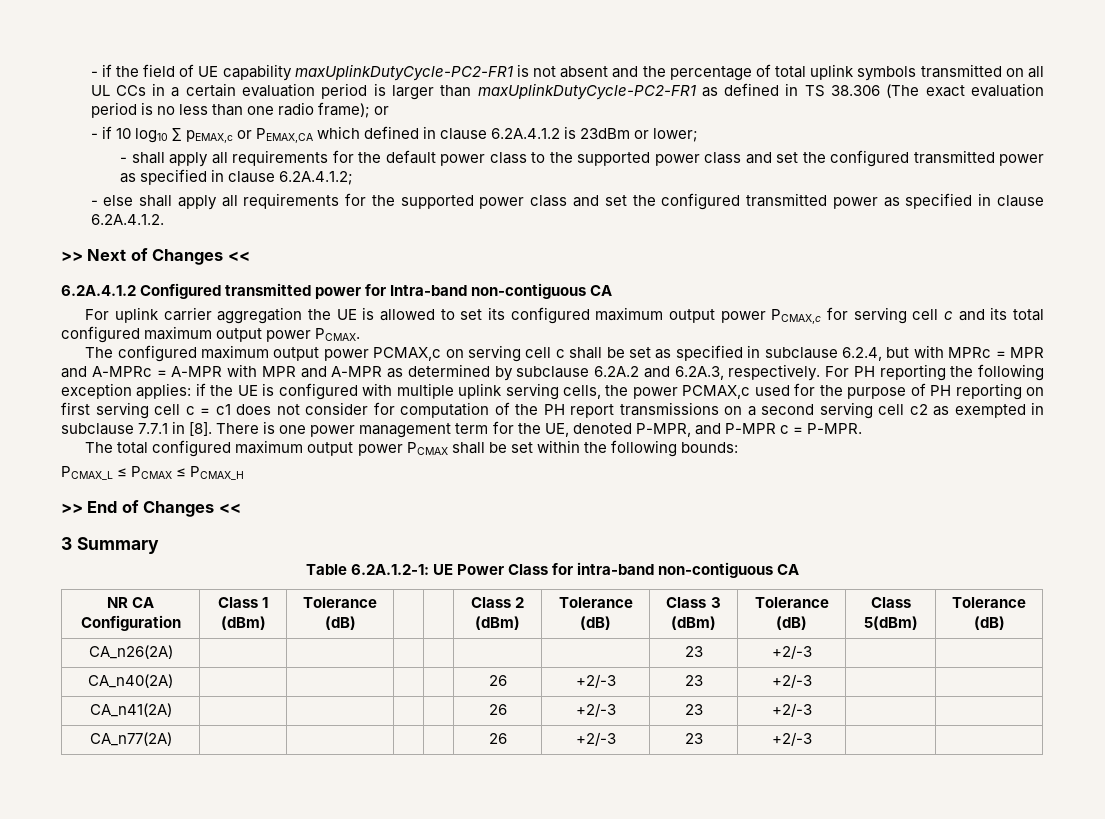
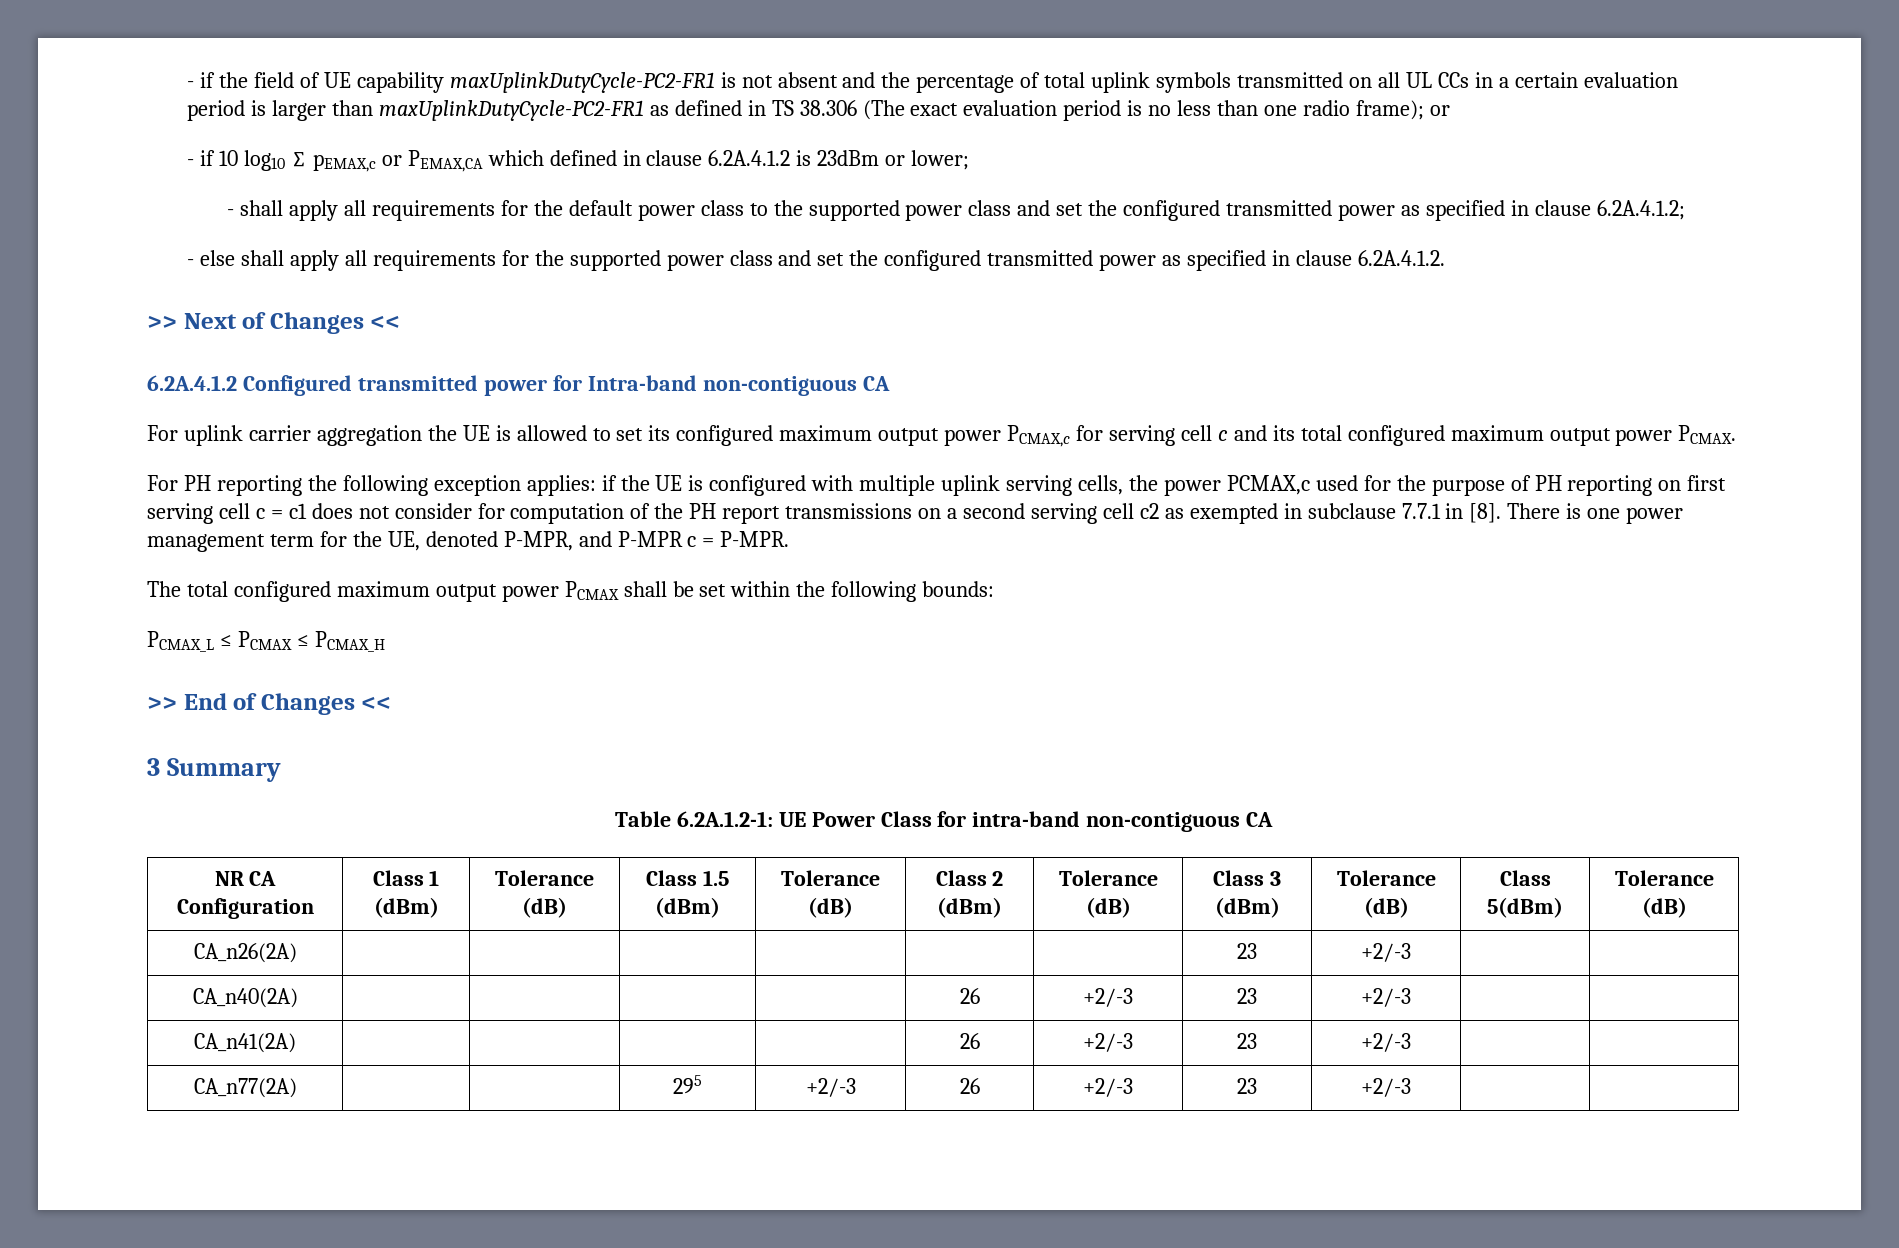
[85,345,1045,362] [61,364,821,381] The configured maximum output power PCMAX,c on serving cell c shall be set as specified in subclause 6.2.4, but with MPRc = MPR and A-MPRc = A-MPR with MPR and A-MPR as determined by subclause 6.2A.2 and 6.2A.3, respectively. -> (1737, 434) none
(356, 623) | -> [646,870,729,886] [655,897,720,918] [781,870,880,886] [808,897,853,918] Class 1.5 (dBm) | Tolerance (dB)
(172, 739) | -> [673,1075,702,1094] [805,1078,856,1097] 295 | +2/-3

